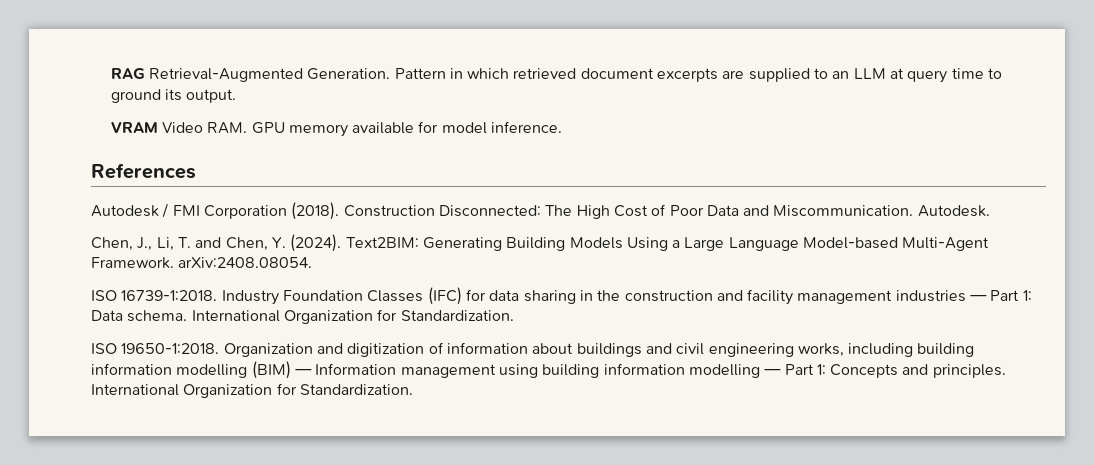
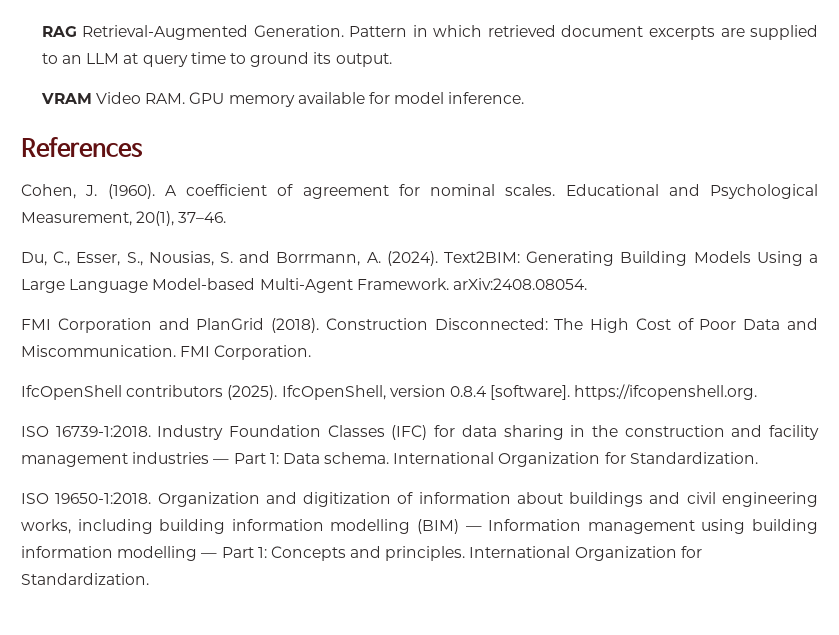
[91,202,990,220] [91,237,286,251] Autodesk / FMI Corporation (2018). Construction Disconnected: The High Cost of Poor Data and Miscommunication. Autodesk. // Chen, J., Li, T. and Chen, Y. -> [21,184,818,199] [21,211,227,226] [21,251,381,266] Cohen, J. (1960). A coefficient of agreement for nominal scales. Educational and Psychological Measurement, 20(1), 37–46. // Du, C., Esser, S., Nousias, S. and Borrmann, A.
(313, 262) none -> [21,318,818,333] [21,345,312,360] [21,384,758,400] // FMI Corporation and PlanGrid (2018). Construction Disconnected: The High Cost of Poor Data and Miscommunication. FMI Corporation. // IfcOpenShell contributors (2025). IfcOpenShell, version 0.8.4 [software]. https://ifcopenshell.org.

